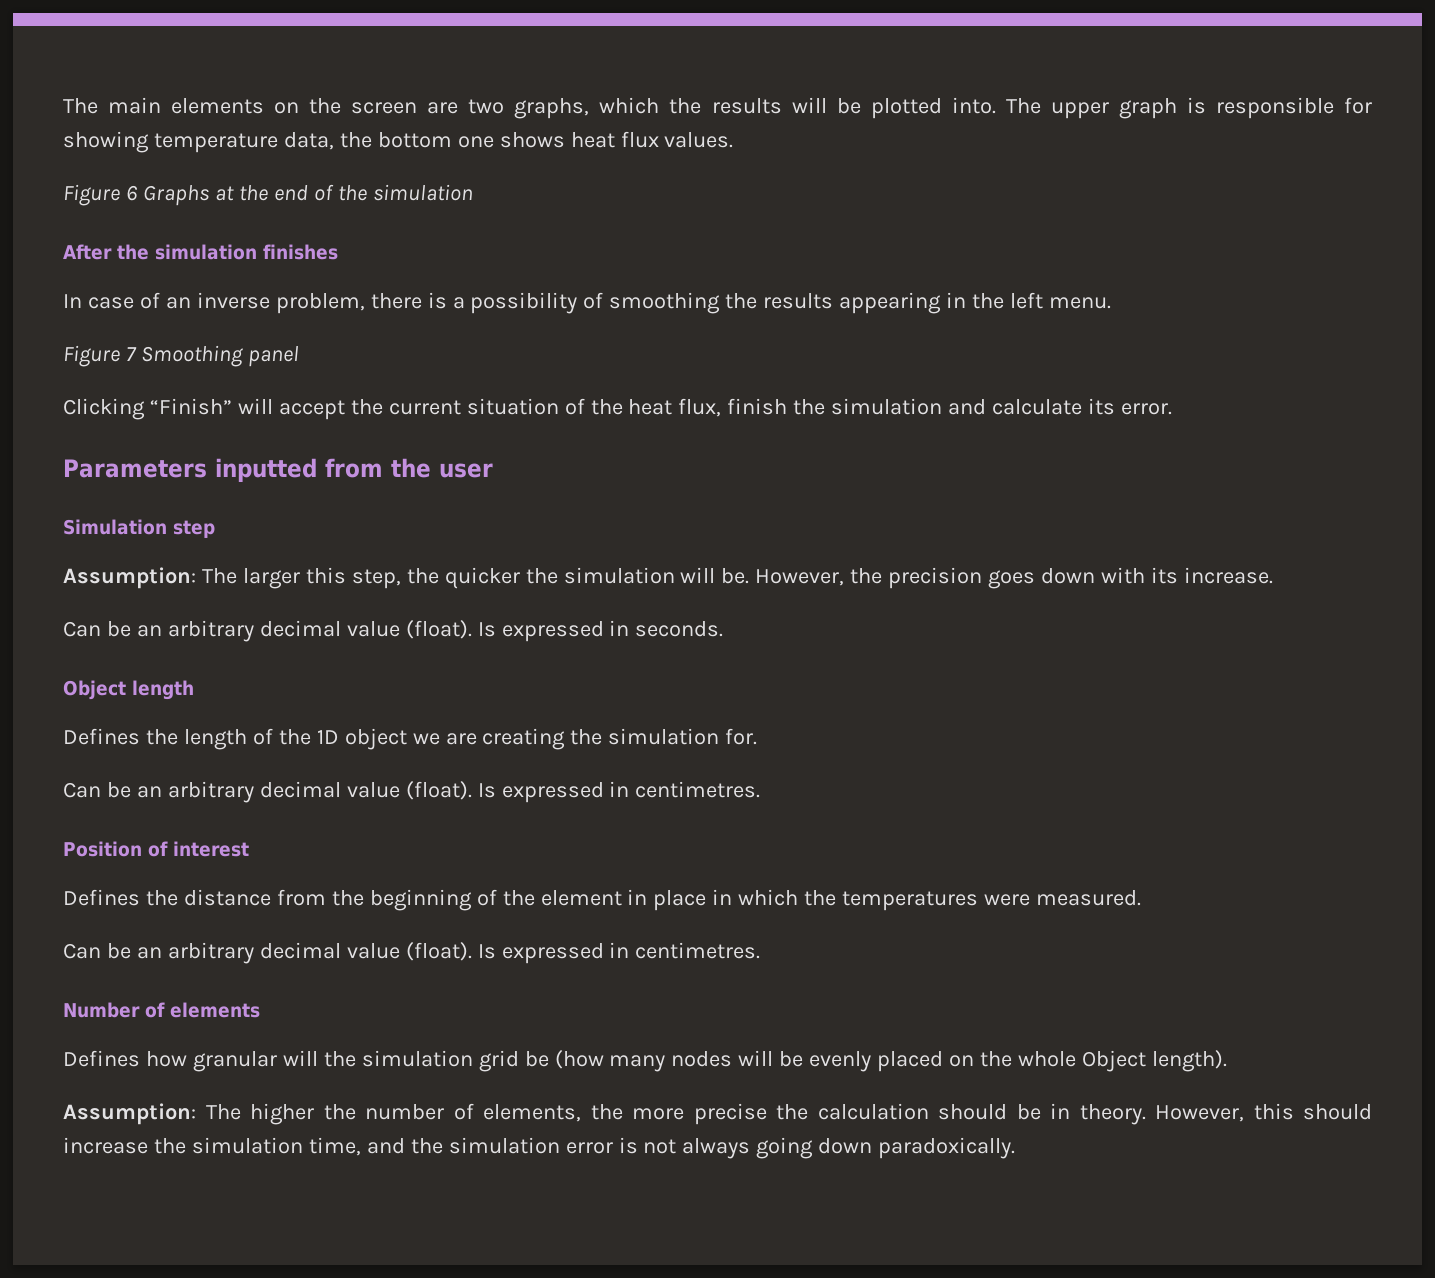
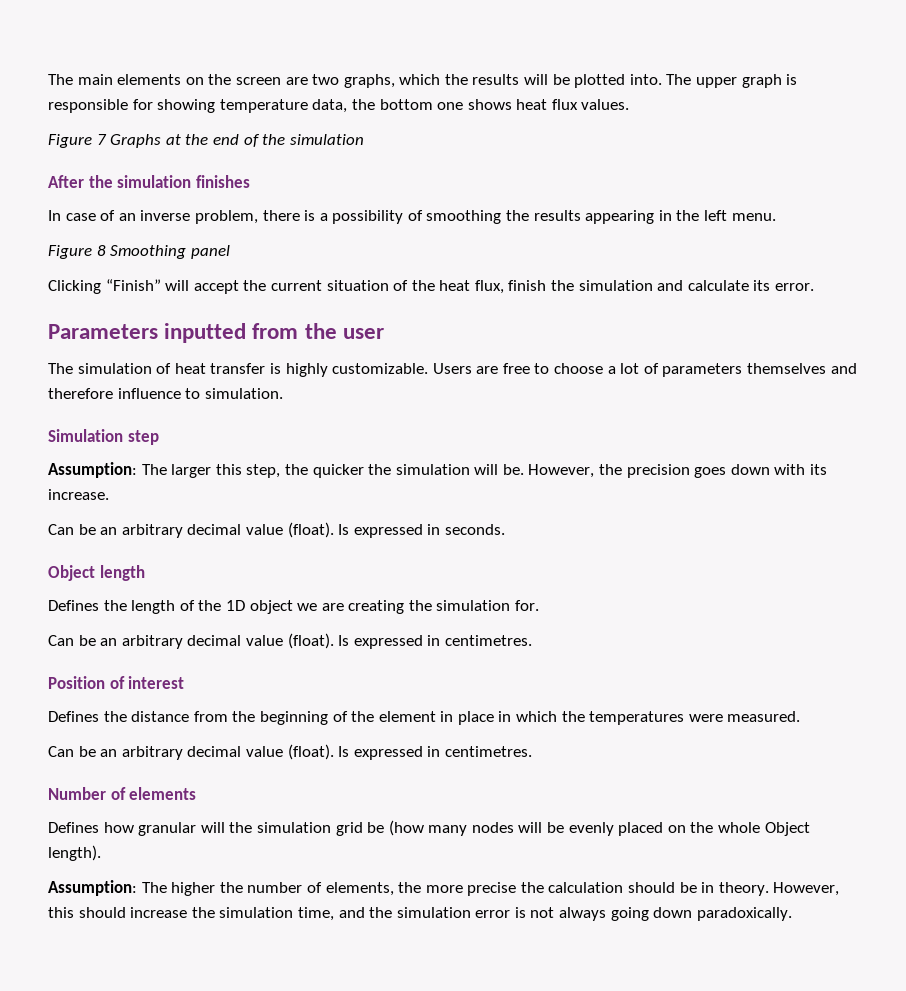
[125,185,138,201] 6 -> [96,134,107,145] 7
[125,347,137,361] 7 -> [96,245,106,256] 8
(493, 470) none -> [48,363,857,377] [48,388,283,399] // The simulation of heat transfer is highly customizable. Users are free to choose a lot of parameters themselves and therefore influence to simulation.

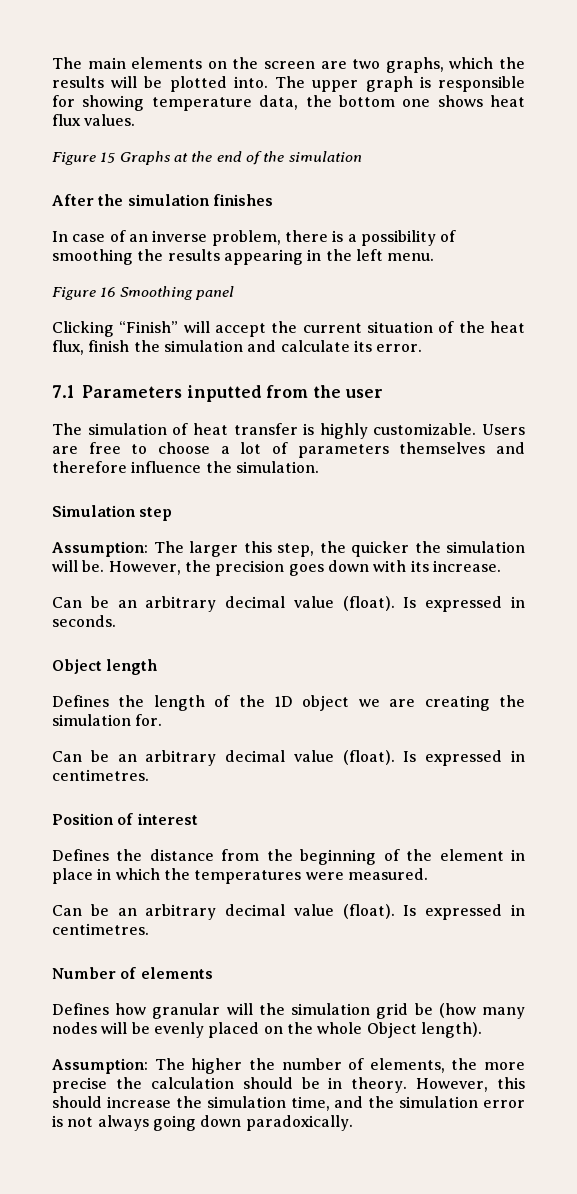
[96,134,107,145] 7 -> [100,152,116,163] 15
[96,245,106,256] 8 -> [100,287,116,297] 16
(815, 287) none -> [52,385,74,398] 7.1
[185,388,201,399] to -> [205,461,232,473] the

